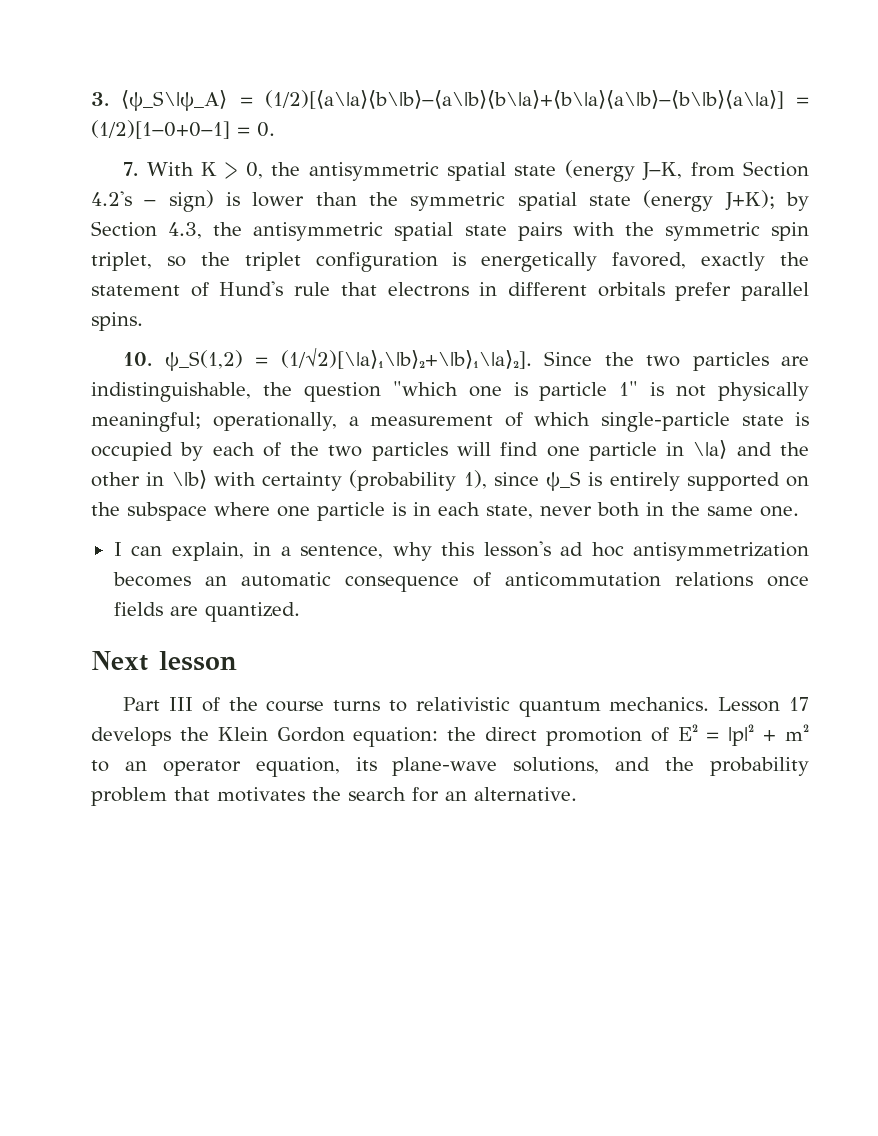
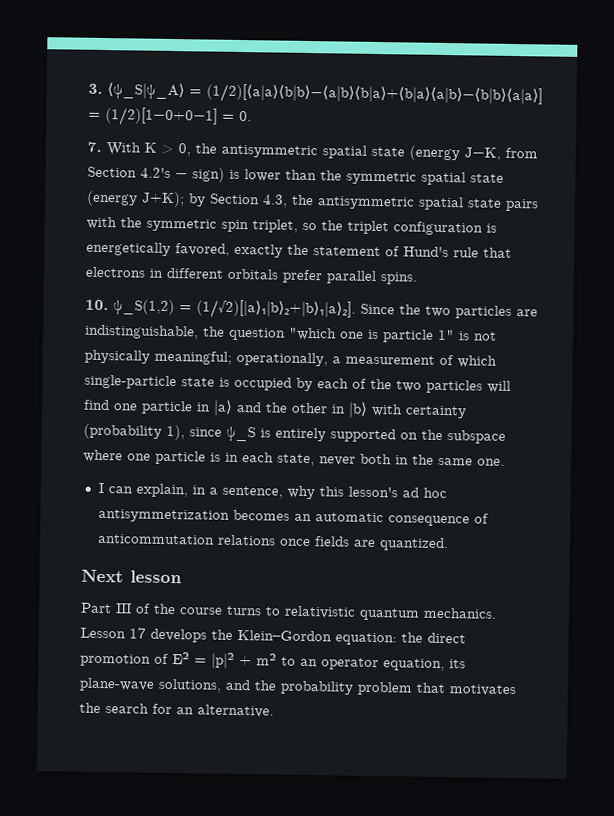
[121,90,784,111] ⟨ψ_S\|ψ_A⟩ = (1/2)[⟨a\|a⟩⟨b\|b⟩−⟨a\|b⟩⟨b\|a⟩+⟨b\|a⟩⟨a\|b⟩−⟨b\|b⟩⟨a\|a⟩] -> [107,82,543,107] ⟨ψ_S|ψ_A⟩ = (1/2)[⟨a|a⟩⟨b|b⟩−⟨a|b⟩⟨b|a⟩+⟨b|a⟩⟨a|b⟩−⟨b|b⟩⟨a|a⟩]
[280,348,532,369] (1/√2)[\|a⟩₁\|b⟩₂+\|b⟩₁\|a⟩₂]. -> [196,299,356,320] (1/√2)[|a⟩₁|b⟩₂+|b⟩₁|a⟩₂].
[693,440,728,459] \|a⟩ -> [213,399,233,416] |a⟩
[171,470,207,489] \|b⟩ -> [348,401,368,418] |b⟩
[217,727,345,742] Klein Gordon -> [237,630,332,642] Klein–Gordon

